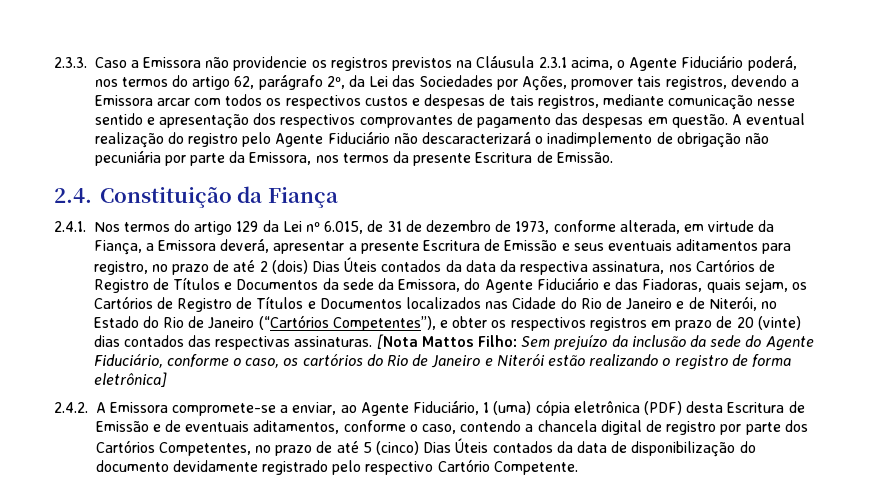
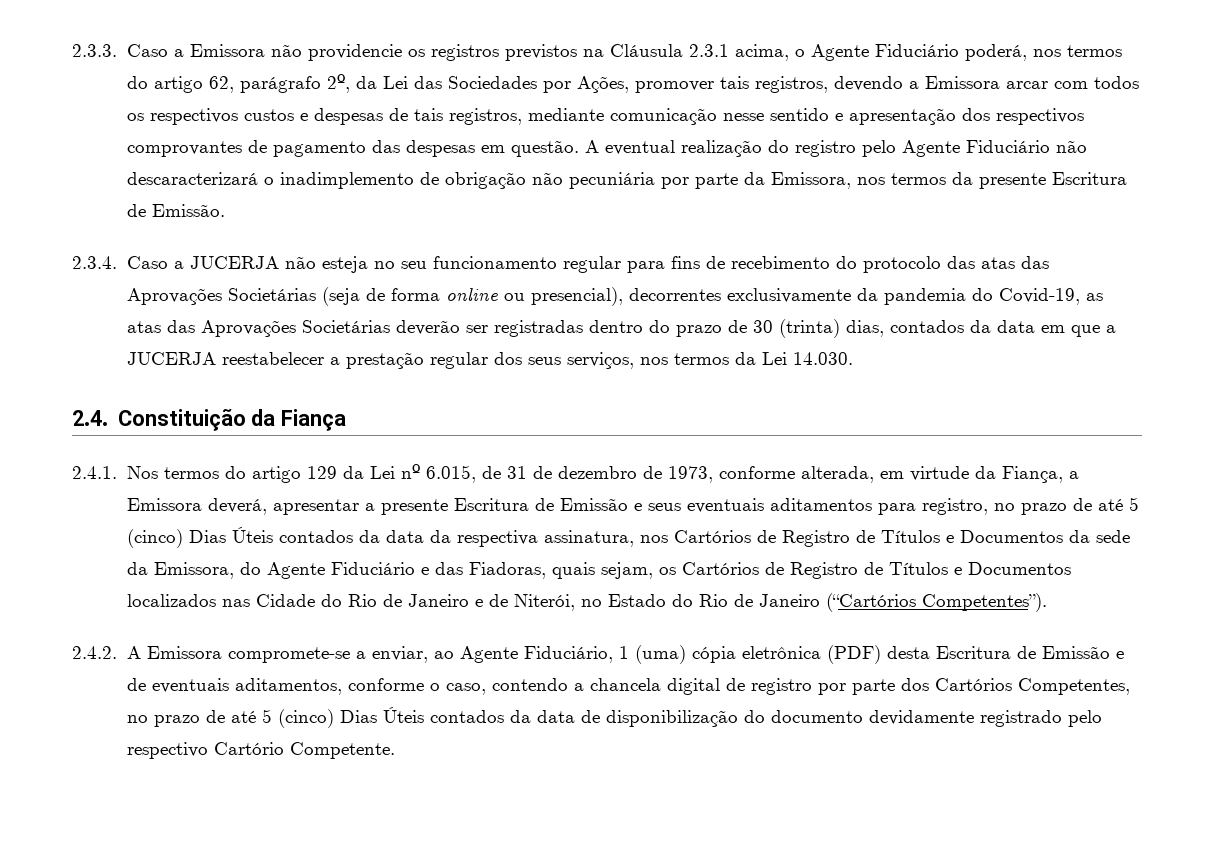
(613, 157) none -> [72,256,1049,273] [126,287,1103,306] [126,319,1116,338] [126,352,853,369] // 2.3.4. Caso a JUCERJA não esteja no seu funcionamento regular para fins de recebimento do protocolo das atas das Aprovações Societárias (seja de forma online ou presencial), decorrentes exclusivamente da pandemia do Covid-19, as atas das Aprovações Societárias deverão ser registradas dentro do prazo de 30 (trinta) dias, contados da data em que a JUCERJA reestabelecer a prestação regular dos seus serviços, nos termos da Lei 14.030.
[259,260,308,274] 2 (dois) -> [1128,497,1139,511] [126,529,183,548] 5 (cinco)
[332,316,801,331] [93,334,814,351] [93,354,791,370] [93,372,167,387] Competentes”), e obter os respectivos registros em prazo de 20 (vinte) dias contados das respectivas assinaturas. [Nota Mattos Filho: Sem prejuízo da inclusão da sede do Agente Fiduciário, conforme o caso, os cartórios do Rio de Janeiro e Niterói estão realizando o registro de forma eletrônica] -> [921,593,1047,612] Competentes”).

